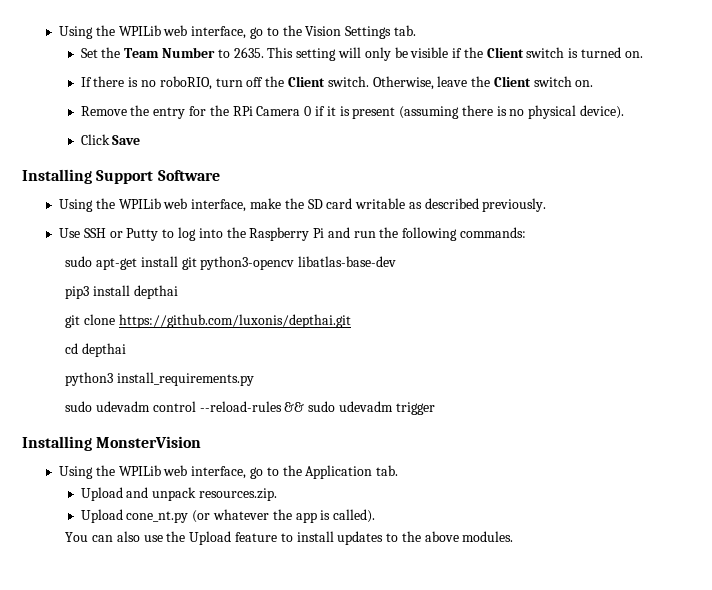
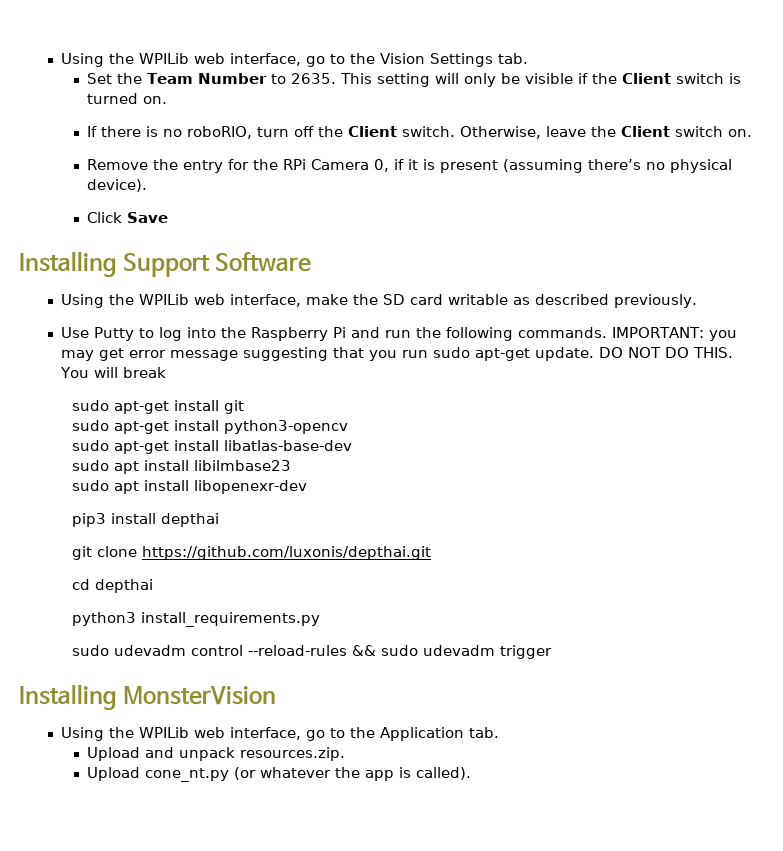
[304,106,312,116] 0 -> [374,159,390,172] 0,
[461,105,507,116] there is -> [588,159,642,170] there’s
[83,228,123,238] SSH or -> (90, 332) none
[459,227,526,238] [65,256,397,270] commands: // sudo apt-get install git python3-opencv libatlas-base-dev -> [518,327,738,341] [61,347,734,361] [60,367,167,378] [71,400,244,414] [71,420,348,434] [71,440,352,454] [71,460,291,474] [71,480,307,494] commands. IMPORTANT: you may get error message suggesting that you run sudo apt-get update. DO NOT DO THIS. You will break // sudo apt-get install git // sudo apt-get install python3-opencv // sudo apt-get install libatlas-base-dev // sudo apt install libilmbase23 // sudo apt install libopenexr-dev
[65,531,514,545] // You can also use the Upload feature to install updates to the above modules. -> (472, 773) none

